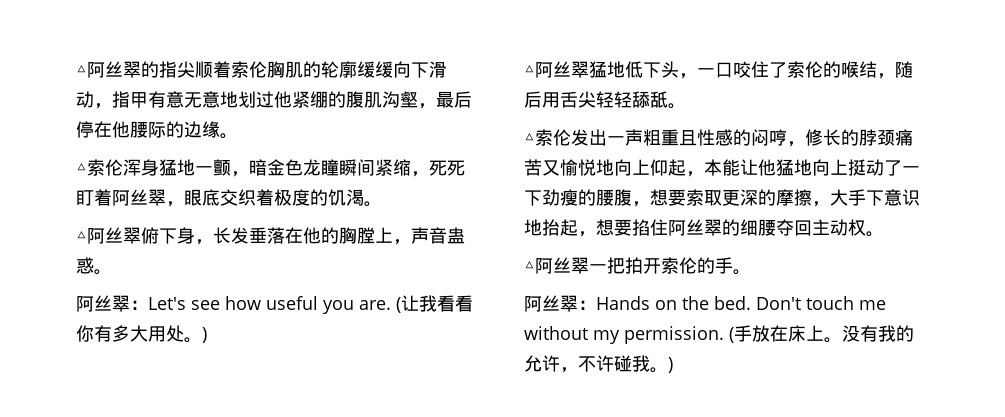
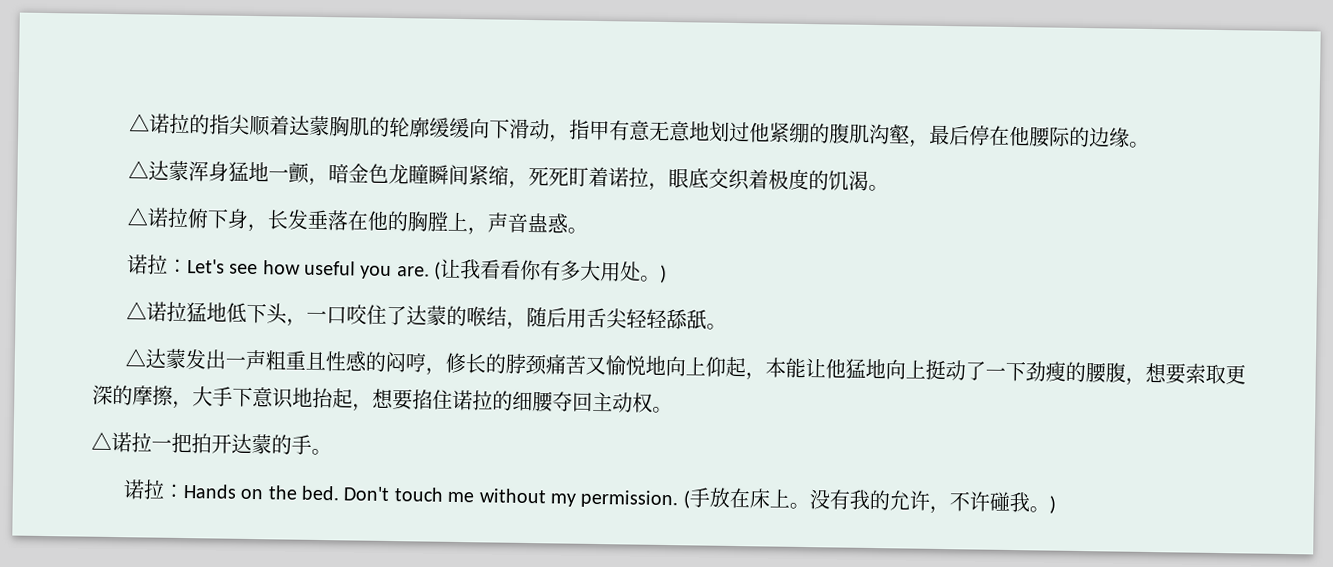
[76,61,141,78] △阿丝翠 -> [128,113,190,135] △诺拉
[231,61,267,78] 索伦 -> [288,115,330,137] 达蒙
[87,159,123,176] 索伦 -> [147,160,189,182] 达蒙
[112,189,166,206] 阿丝翠 -> [607,167,649,188] 诺拉
[87,227,141,244] 阿丝翠 -> [146,207,189,229] 诺拉
[76,295,130,312] 阿丝翠 -> [126,254,168,275] 诺拉
[535,61,589,78] 阿丝翠 -> [145,301,187,323] 诺拉
[787,61,823,78] 索伦 -> [405,305,447,326] 达蒙
[535,129,571,146] 索伦 -> [144,348,187,370] 达蒙
[668,219,722,236] 阿丝翠 -> [452,389,493,411] 诺拉
[535,257,589,274] 阿丝翠 -> [111,431,152,453] 诺拉
[661,257,697,274] 索伦 -> [231,433,272,455] 达蒙
[524,295,578,312] 阿丝翠 -> [122,479,165,500] 诺拉

